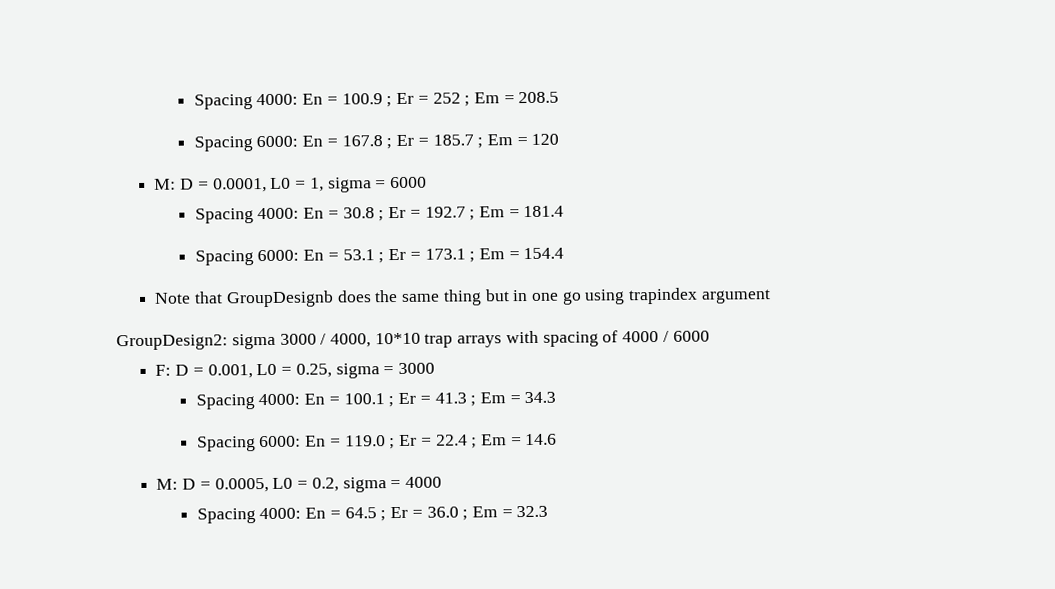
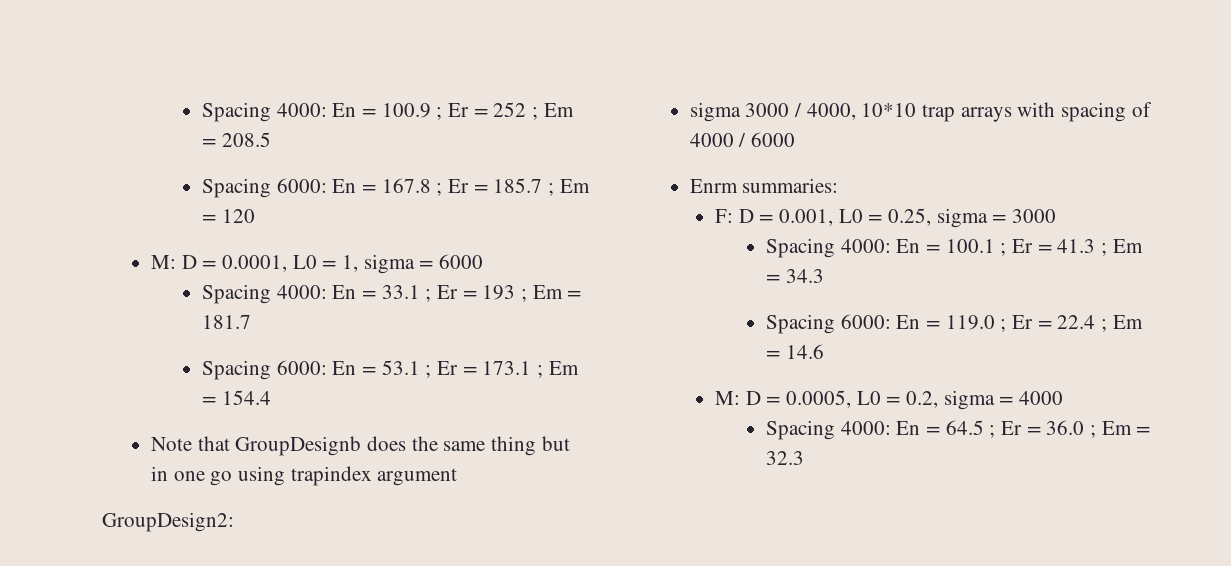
[342,205,565,222] 30.8 ; Er = 192.7 ; Em = 181.4 -> [381,285,582,302] [202,315,252,329] 33.1 ; Er = 193 ; Em = 181.7
(229, 342) none -> (235, 522) //
(710, 336) none -> [689,178,839,193] // Enrm summaries:

